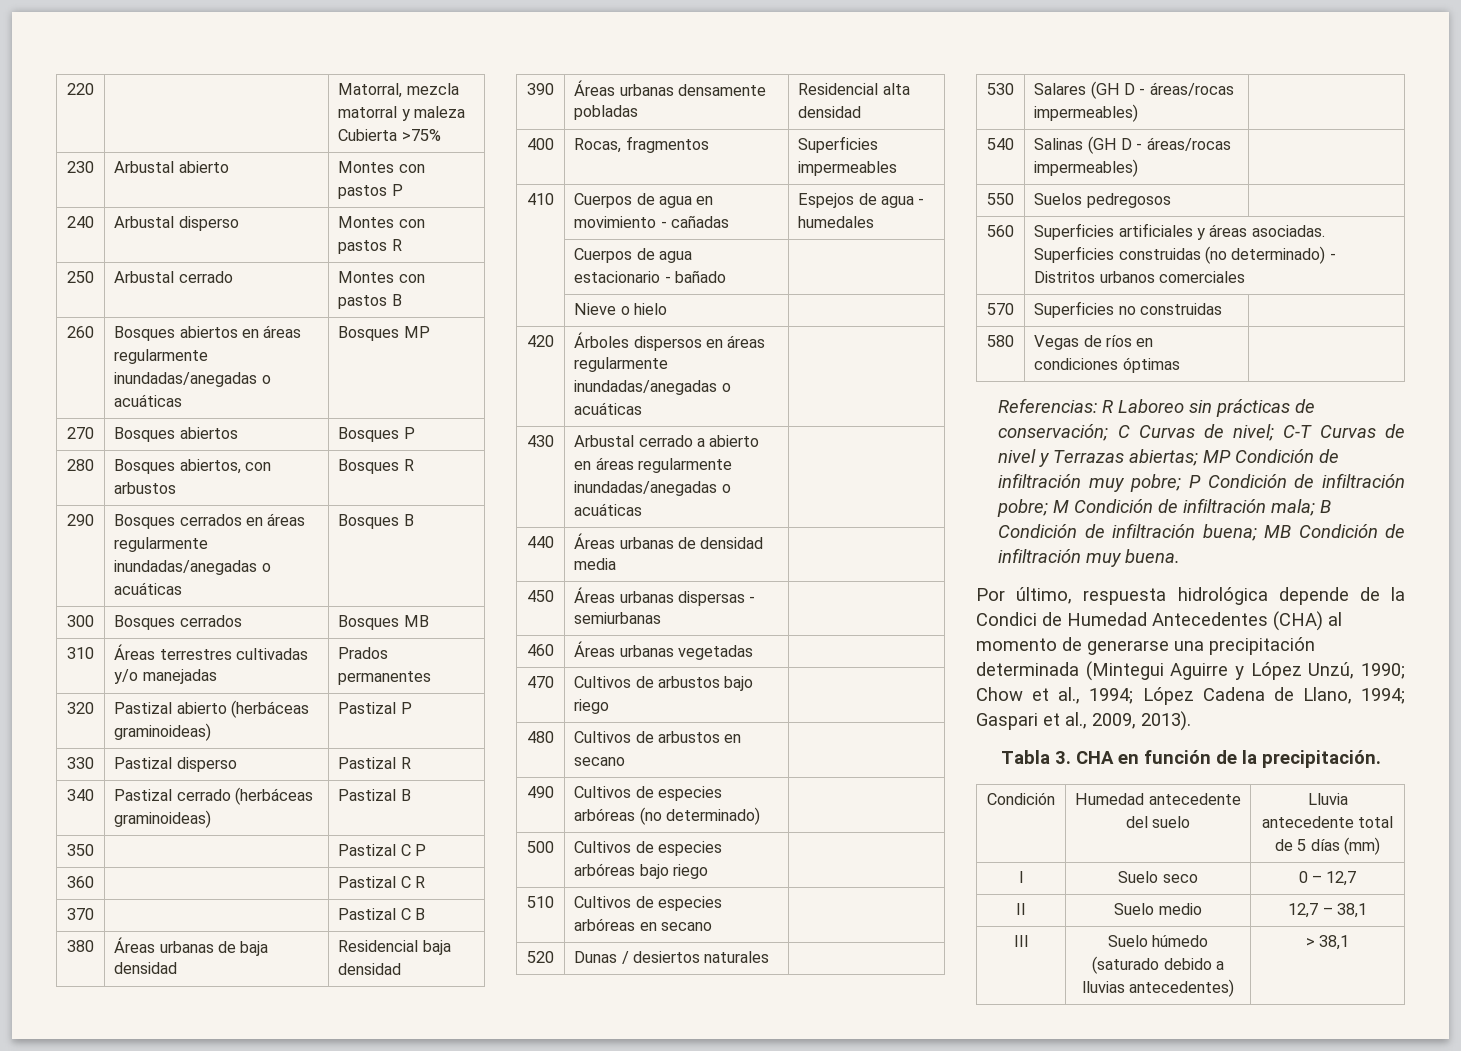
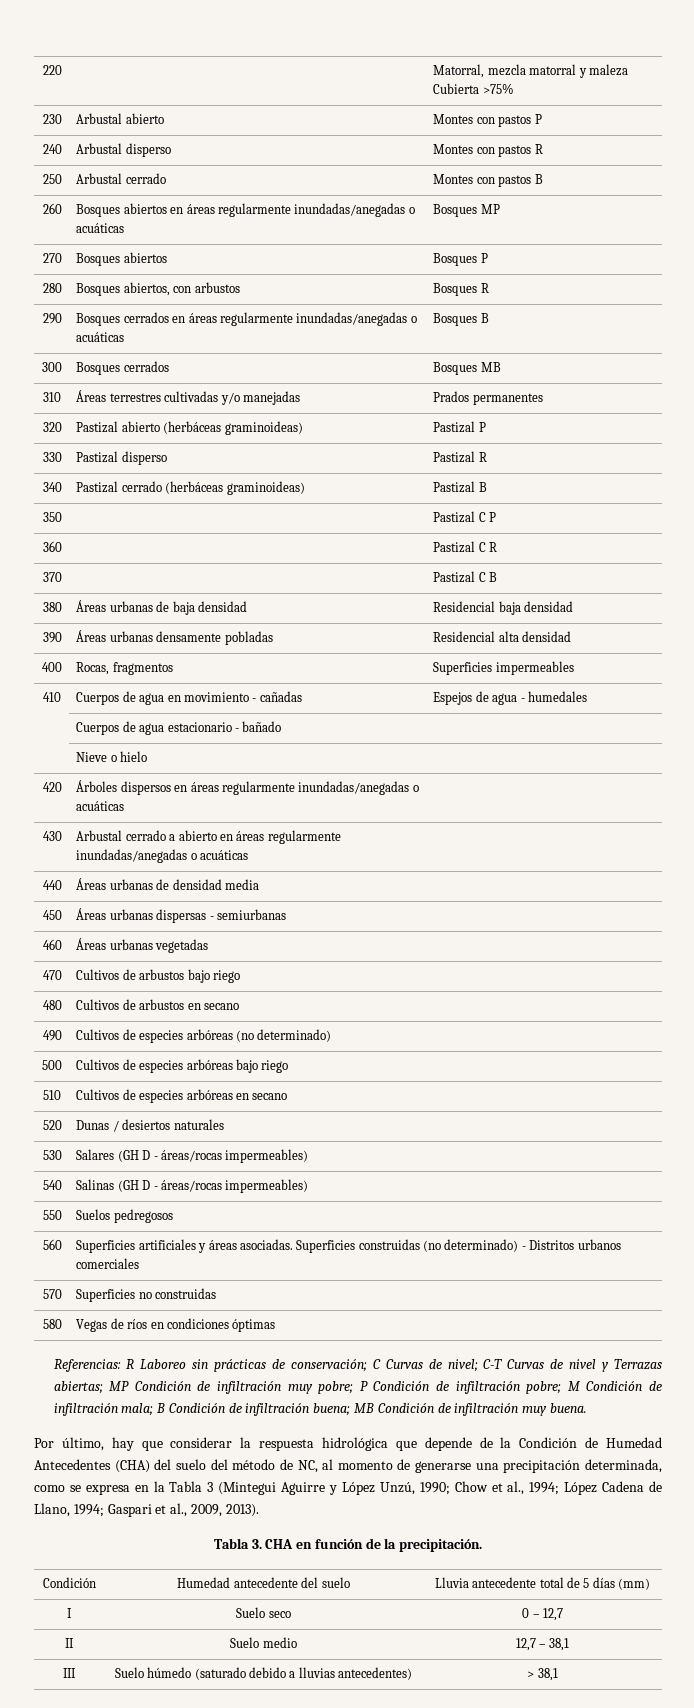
(1073, 595) none -> [111,1437,252,1451] hay que considerar la
(1268, 596) none -> [395,1441,417,1451] que
[976,612,1037,626] Condici -> [519,1437,578,1448] Condición
(1323, 621) none -> [154,1459,318,1473] del suelo del método de NC,
[976,662,1079,676] determinada -> [584,1459,662,1473] [34,1481,214,1495] determinada, como se expresa en la Tabla 3

